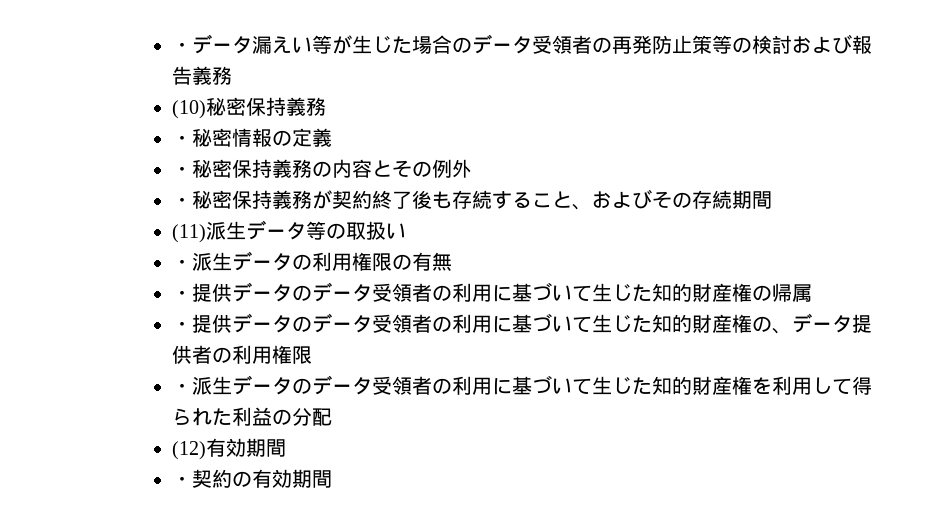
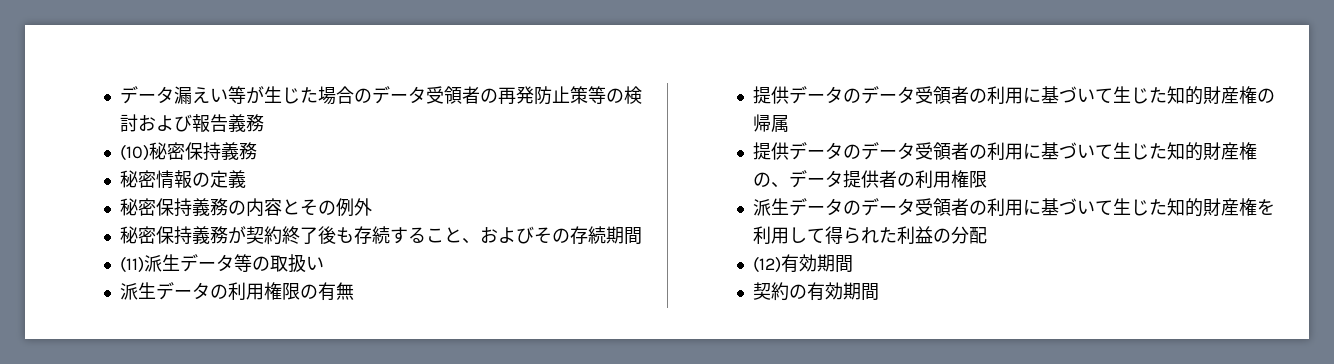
[171,42,192,52] ・ -> (120, 95) none
[171,135,192,145] ・ -> (258, 151) none
[171,166,192,176] ・ -> (247, 179) none
[171,197,192,207] ・ -> (373, 207) none
[171,259,192,269] ・ -> (325, 263) none
[171,290,192,300] ・ -> (355, 291) none
[171,321,192,331] ・ -> (790, 123) none
[171,383,192,393] ・ -> (988, 179) none
[171,476,192,486] ・ -> (854, 264) none

